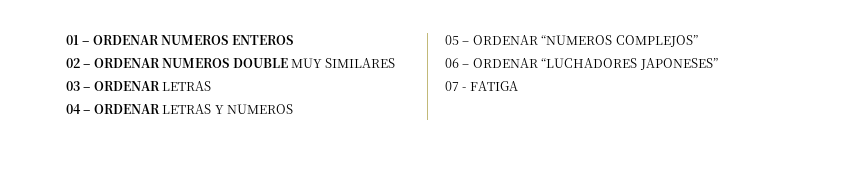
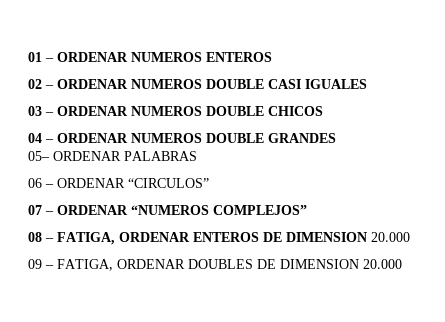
[290,58,396,68] MUY SIMILARES -> [268,79,367,89] CASI IGUALES
[162,81,212,91] LETRAS -> [131,106,323,116] NUMEROS DOUBLE CHICOS
[162,104,293,114] [445,35,698,47] [445,58,718,70] [445,81,518,91] LETRAS Y NUMEROS // 05 – ORDENAR “NUMEROS COMPLEJOS” // 06 – ORDENAR “LUCHADORES JAPONESES” // 07 - FATIGA -> [131,133,336,143] [28,151,197,161] [28,178,209,188] [28,205,307,215] [28,232,410,245] [28,259,402,271] NUMEROS DOUBLE GRANDES // 05– ORDENAR PALABRAS // 06 – ORDENAR “CIRCULOS” // 07 – ORDENAR “NUMEROS COMPLEJOS” // 08 – FATIGA, ORDENAR ENTEROS DE DIMENSION 20.000 // 09 – FATIGA, ORDENAR DOUBLES DE DIMENSION 20.000

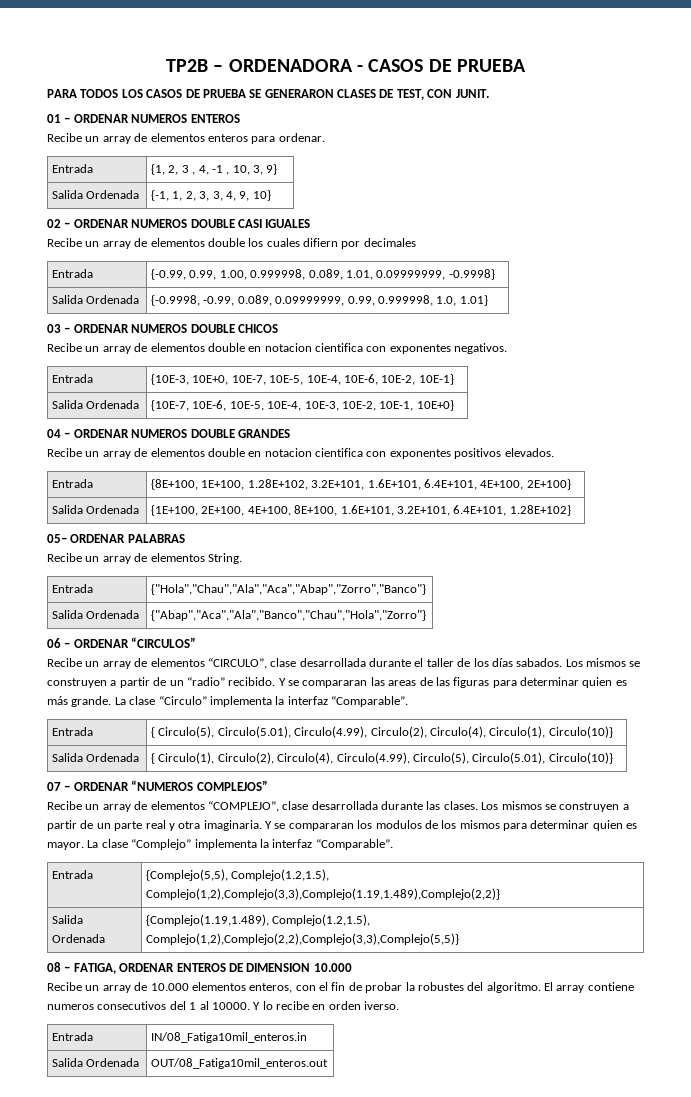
(28, 57) none -> [166,59,526,72] [47,89,489,100] TP2B – ORDENADORA - CASOS DE PRUEBA // PARA TODOS LOS CASOS DE PRUEBA SE GENERARON CLASES DE TEST, CON JUNIT. //
(272, 57) none -> [47,133,325,144] [52,164,94,173] [151,164,278,175] [52,190,140,199] [151,190,271,201] // Recibe un array de elementos enteros para ordenar. // Entrada | {1, 2, 3 , 4, -1 , 10, 3, 9} // Salida Ordenada | {-1, 1, 2, 3, 3, 4, 9, 10}
(367, 84) none -> [47,238,416,249] [52,269,94,278] [151,269,495,280] [52,295,140,304] [151,295,488,306] // Recibe un array de elementos double los cuales difiern por decimales // Entrada | {-0.99, 0.99, 1.00, 0.999998, 0.089, 1.01, 0.09999999, -0.9998} // Salida Ordenada | {-0.9998, -0.99, 0.089, 0.09999999, 0.99, 0.999998, 1.0, 1.01}
(323, 111) none -> [47,343,508,354] [52,374,94,383] [151,374,454,385] [52,400,140,409] [151,400,454,411] // Recibe un array de elementos double en notacion cientifica con exponentes negativos. // Entrada | {10E-3, 10E+0, 10E-7, 10E-5, 10E-4, 10E-6, 10E-2, 10E-1} // Salida Ordenada | {10E-7, 10E-6, 10E-5, 10E-4, 10E-3, 10E-2, 10E-1, 10E+0}
[28,151,197,161] [28,178,209,188] 05– ORDENAR PALABRAS // 06 – ORDENAR “CIRCULOS” -> [47,448,554,459] [52,479,94,488] [151,479,571,490] [52,505,140,514] [151,505,571,516] [47,534,185,543] [47,553,242,564] [52,584,94,593] [151,584,427,595] [52,610,140,619] [151,610,427,621] [47,637,197,648] [47,658,641,669] [47,677,627,688] [47,696,408,707] [52,727,94,736] [151,726,613,738] [52,753,140,762] [151,752,613,764] Recibe un array de elementos double en notacion cientifica con exponentes positivos elevados. // Entrada | {8E+100, 1E+100, 1.28E+102, 3.2E+101, 1.6E+101, 6.4E+101, 4E+100, 2E+100} // Salida Ordenada | {1E+100, 2E+100, 4E+100, 8E+100, 1.6E+101, 3.2E+101, 6.4E+101, 1.28E+102} // 05– ORDENAR PALABRAS // Recibe un array de elementos String. // Entrada | {"Hola","Chau","Ala","Aca","Abap","Zorro","Banco"} // Salida Ordenada | {"Abap","Aca","Ala","Banco","Chau","Hola","Zorro"} // 06 – ORDENAR “CIRCULOS” // Recibe un array de elementos “CIRCULO”, clase desarrollada durante el taller de los días sabados. Los mismos se construyen a partir de un “radio” recibido. Y se compararan las areas de las figuras para determinar quien es más grande. La clase “Circulo” implementa la interfaz “Comparable”. // Entrada | { Circulo(5), Circulo(5.01), Circulo(4.99), Circulo(2), Circulo(4), Circulo(1), Circulo(10)} // Salida Ordenada | { Circulo(1), Circulo(2), Circulo(4), Circulo(4.99), Circulo(5), Circulo(5.01), Circulo(10)}
(307, 210) none -> [47,801,629,812] [47,820,638,831] [47,839,393,850] [52,870,94,879] [146,869,330,881] [146,888,501,900] [52,915,84,924] [52,934,106,943] [146,914,371,926] [146,933,460,945] // Recibe un array de elementos “COMPLEJO”, clase desarrollada durante las clases. Los mismos se construyen a partir de un parte real y otra imaginaria. Y se compararan los modulos de los mismos para determinar quien es mayor. La clase “Complejo” implementa la interfaz “Comparable”. // Entrada | {Complejo(5,5), Complejo(1.2,1.5), Complejo(1,2),Complejo(3,3),Complejo(1.19,1.489),Complejo(2,2)} // Salida Ordenada | {Complejo(1.19,1.489), Complejo(1.2,1.5), Complejo(1,2),Complejo(2,2),Complejo(3,3),Complejo(5,5)}
[371,232,410,242] [28,259,402,271] 20.000 // 09 – FATIGA, ORDENAR DOUBLES DE DIMENSION 20.000 -> [313,963,352,972] [47,982,634,993] [47,1001,400,1010] [52,1032,94,1041] [151,1032,308,1043] [52,1058,140,1067] [151,1058,329,1069] 10.000 // Recibe un array de 10.000 elementos enteros, con el fin de probar la robustes del algoritmo. El array contiene numeros consecutivos del 1 al 10000. Y lo recibe en orden iverso. // Entrada | IN/08_Fatiga10mil_enteros.in // Salida Ordenada | OUT/08_Fatiga10mil_enteros.out

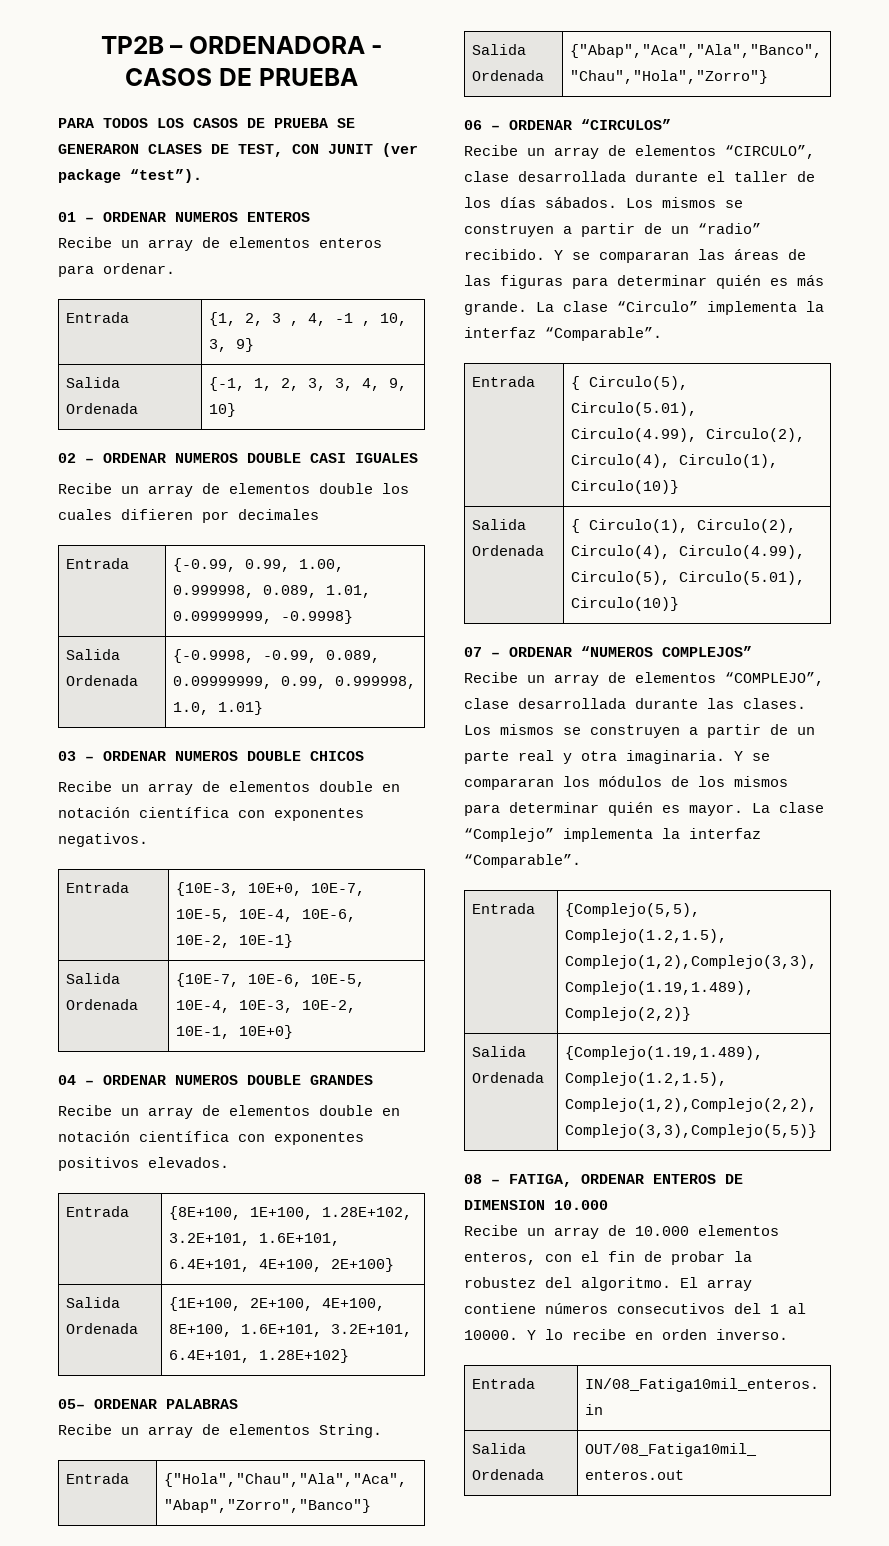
[455,89,489,98] JUNIT. -> [328,143,418,157] [58,169,202,183] JUNIT (ver package “test”).
[303,238,338,247] difiern -> [121,509,193,520] difieren
[264,343,363,352] notacion cientifica -> [58,807,229,818] notación científica
[264,448,363,457] notacion cientifica -> [58,1131,229,1142] notación científica
[516,658,563,667] sabados. -> [545,197,617,208] sábados.
[388,680,417,686] areas -> [734,249,779,260] áreas
[582,677,613,688] quien -> [716,275,761,289] quién
[375,820,422,829] modulos -> [599,776,662,787] módulos
[592,820,623,831] quien -> [608,802,653,816] quién
[417,982,464,991] robustes -> [464,1277,536,1288] robustez
[47,1004,94,1010] numeros -> [545,1303,608,1314] números
[364,1001,400,1010] iverso. -> [716,1329,788,1340] inverso.

